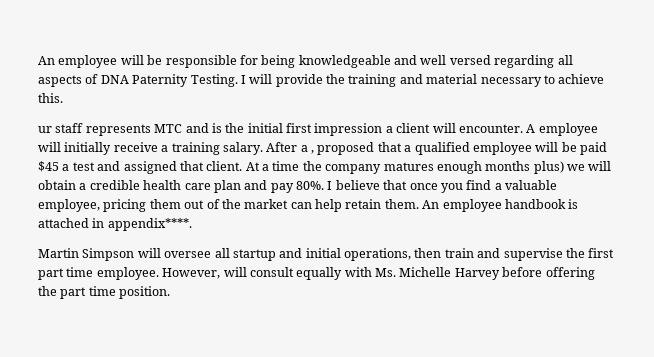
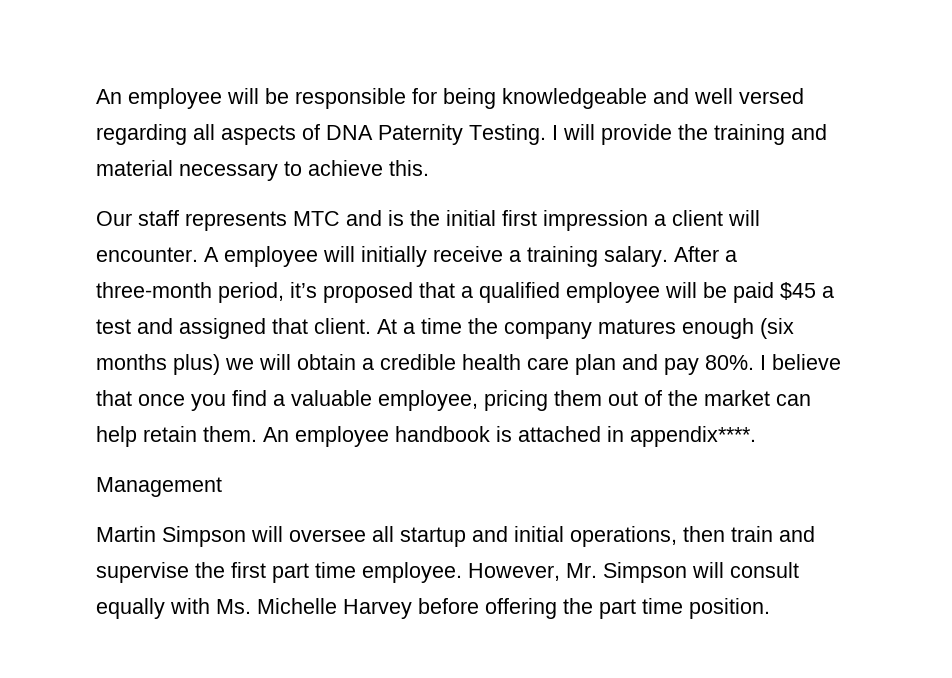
[38,126,52,133] ur -> [96,211,132,226] Our
[311,150,314,154] , -> [96,282,317,303] three-month period, it’s
(482, 167) none -> [760,318,794,339] (six
(192, 224) none -> [96,477,222,497] // Management
(221, 273) none -> [566,562,687,583] Mr. Simpson

